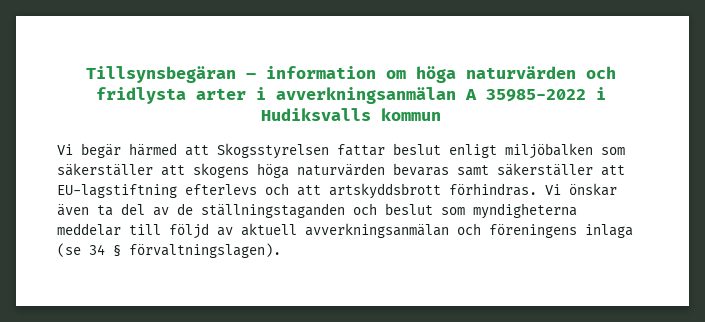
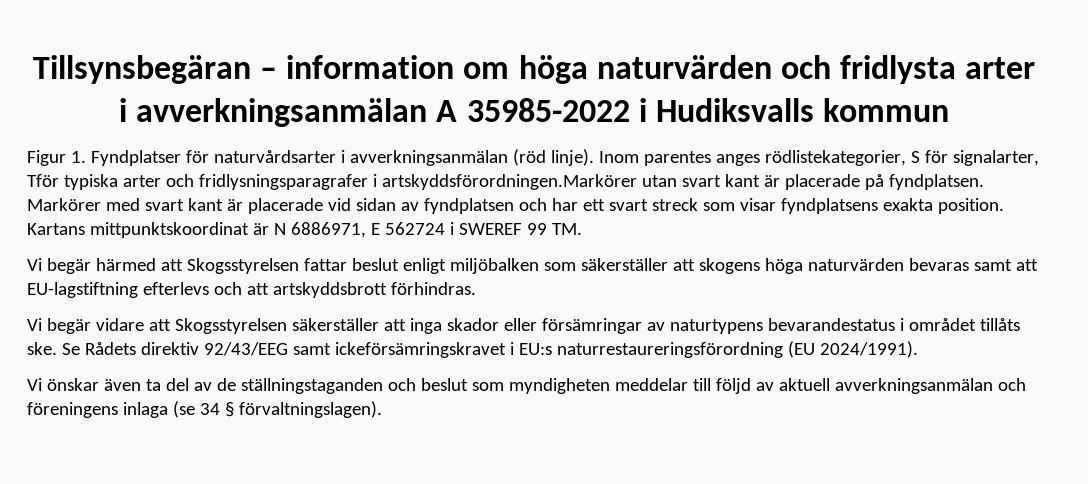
(441, 114) none -> [27,149,1039,166] [27,174,984,190] [27,198,1004,214] [27,222,582,238] // Figur 1. Fyndplatser för naturvårdsarter i avverkningsanmälan (röd linje). Inom parentes anges rödlistekategorier, S för signalarter, Tför typiska arter och fridlysningsparagrafer i artskyddsförordningen.Markörer utan svart kant är placerade på fyndplatsen. Markörer med svart kant är placerade vid sidan av fyndplatsen och har ett svart streck som visar fyndplatsens exakta position. Kartans mittpunktskoordinat är N 6886971, E 562724 i SWEREF 99 TM.
[497,163,593,176] säkerställer -> (1012, 265) none
(537, 189) none -> [27,318,1020,334] [27,341,918,358] // Vi begär vidare att Skogsstyrelsen säkerställer att inga skador eller försämringar av naturtypens bevarandestatus i området tillåts ske. Se Rådets direktiv 92/43/EEG samt ickeförsämringskravet i EU:s naturrestaureringsförordning (EU 2024/1991). //
[473,203,577,219] myndigheterna -> [508,378,610,394] myndigheten

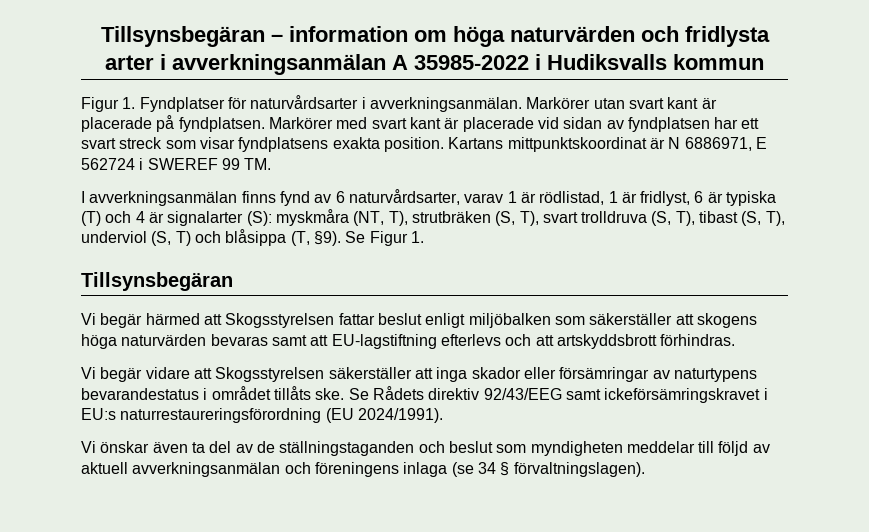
[349,149,1039,166] [27,174,637,190] avverkningsanmälan (röd linje). Inom parentes anges rödlistekategorier, S för signalarter, Tför typiska arter och fridlysningsparagrafer i artskyddsförordningen.Markörer -> [369,97,591,112] avverkningsanmälan. Markörer
[518,198,547,211] och -> (710, 124) none
(582, 229) none -> [81,189,777,206] [81,209,785,226] [81,229,424,246] [81,272,233,291] // I avverkningsanmälan finns fynd av 6 naturvårdsarter, varav 1 är rödlistad, 1 är fridlyst, 6 är typiska (T) och 4 är signalarter (S): myskmåra (NT, T), strutbräken (S, T), svart trolldruva (S, T), tibast (S, T), underviol (S, T) och blåsippa (T, §9). Se Figur 1. // Tillsynsbegäran

